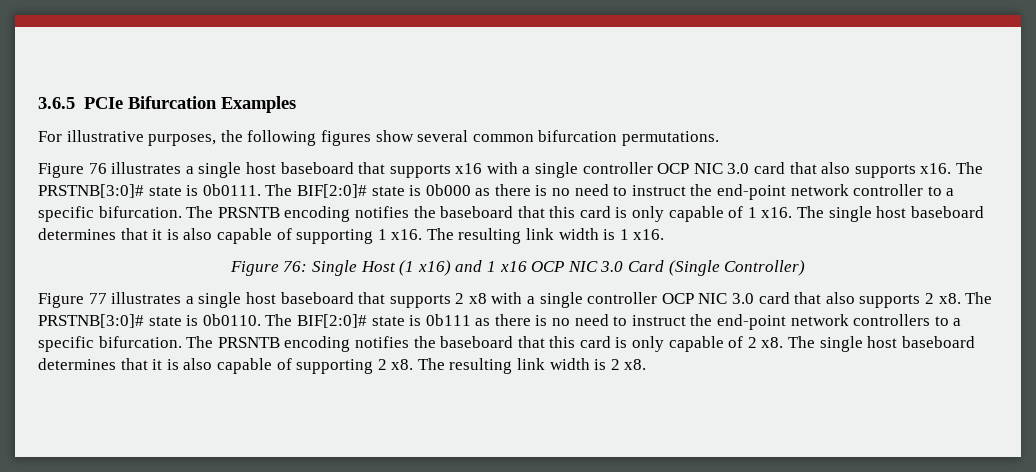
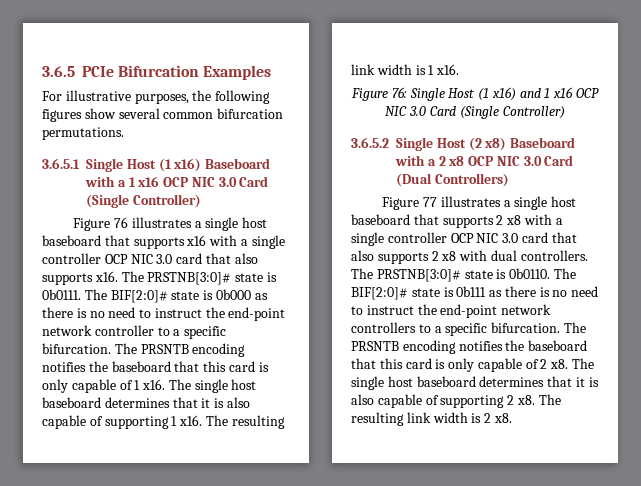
(719, 138) none -> [42,158,271,172] [85,176,269,187] [86,194,201,208] // 3.6.5.1 Single Host (1 x16) Baseboard with a 1 x16 OCP NIC 3.0 Card (Single Controller)
(806, 268) none -> [351,137,576,151] [395,155,574,166] [396,173,509,187] // 3.6.5.2 Single Host (2 x8) Baseboard with a 2 x8 OCP NIC 3.0 Card (Dual Controllers)
[938,293,961,304] x8. -> [441,250,588,261] x8 with dual controllers.

